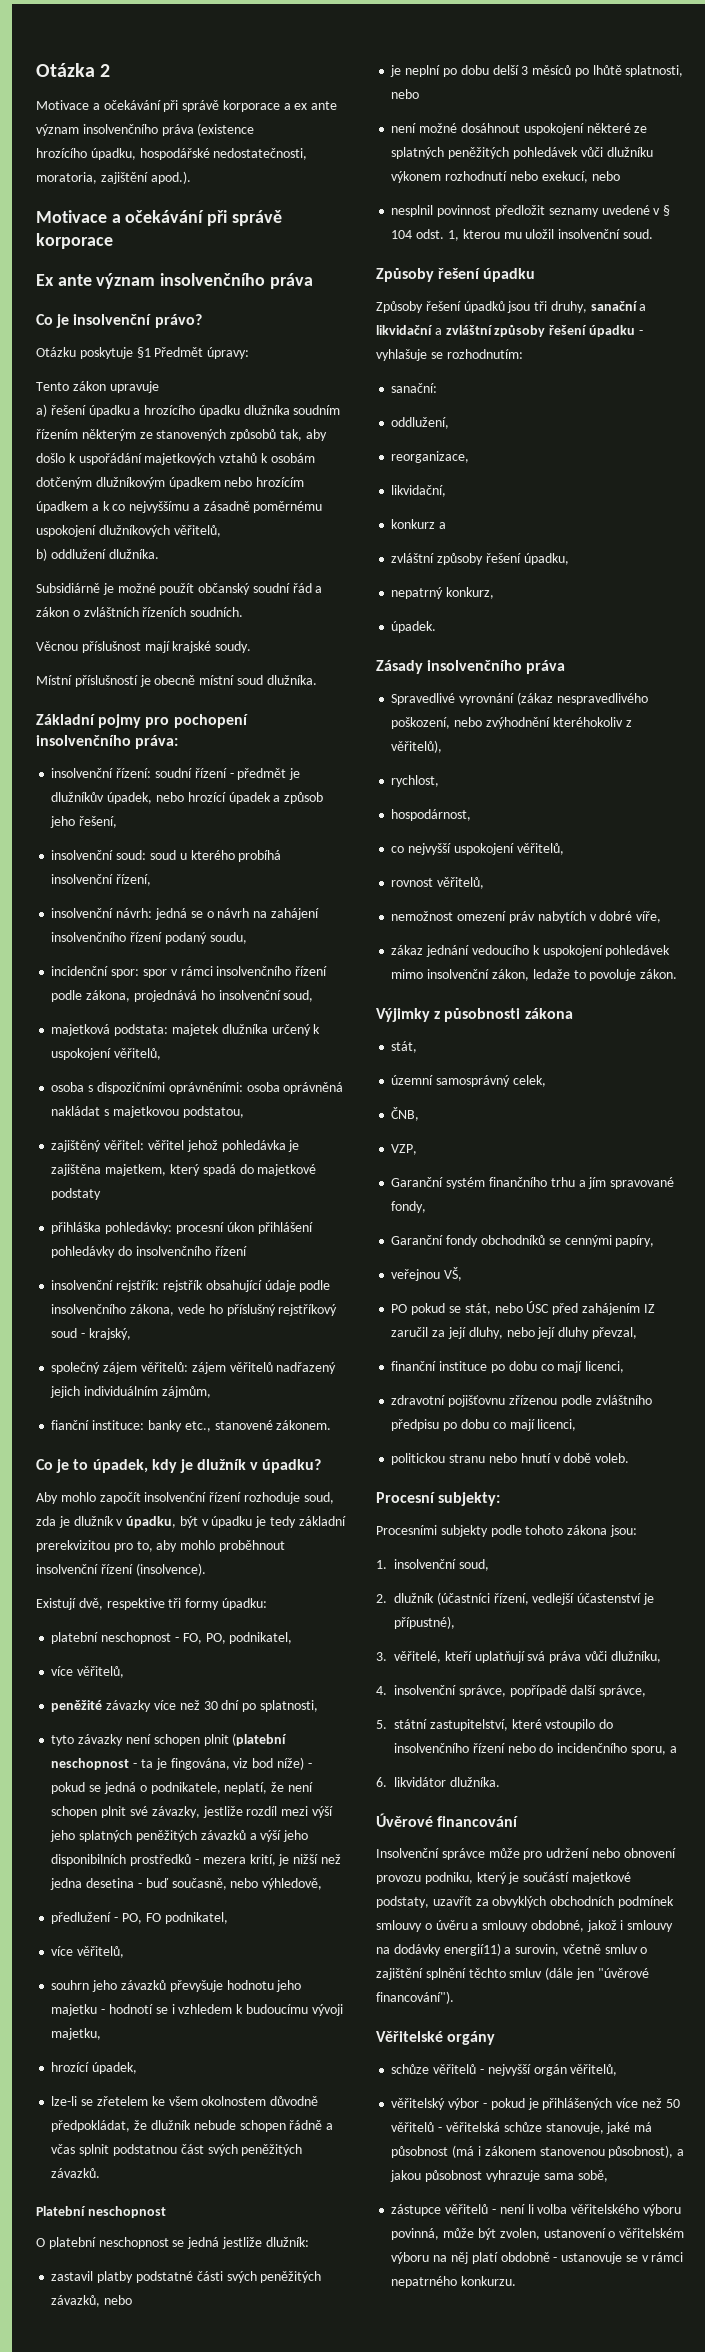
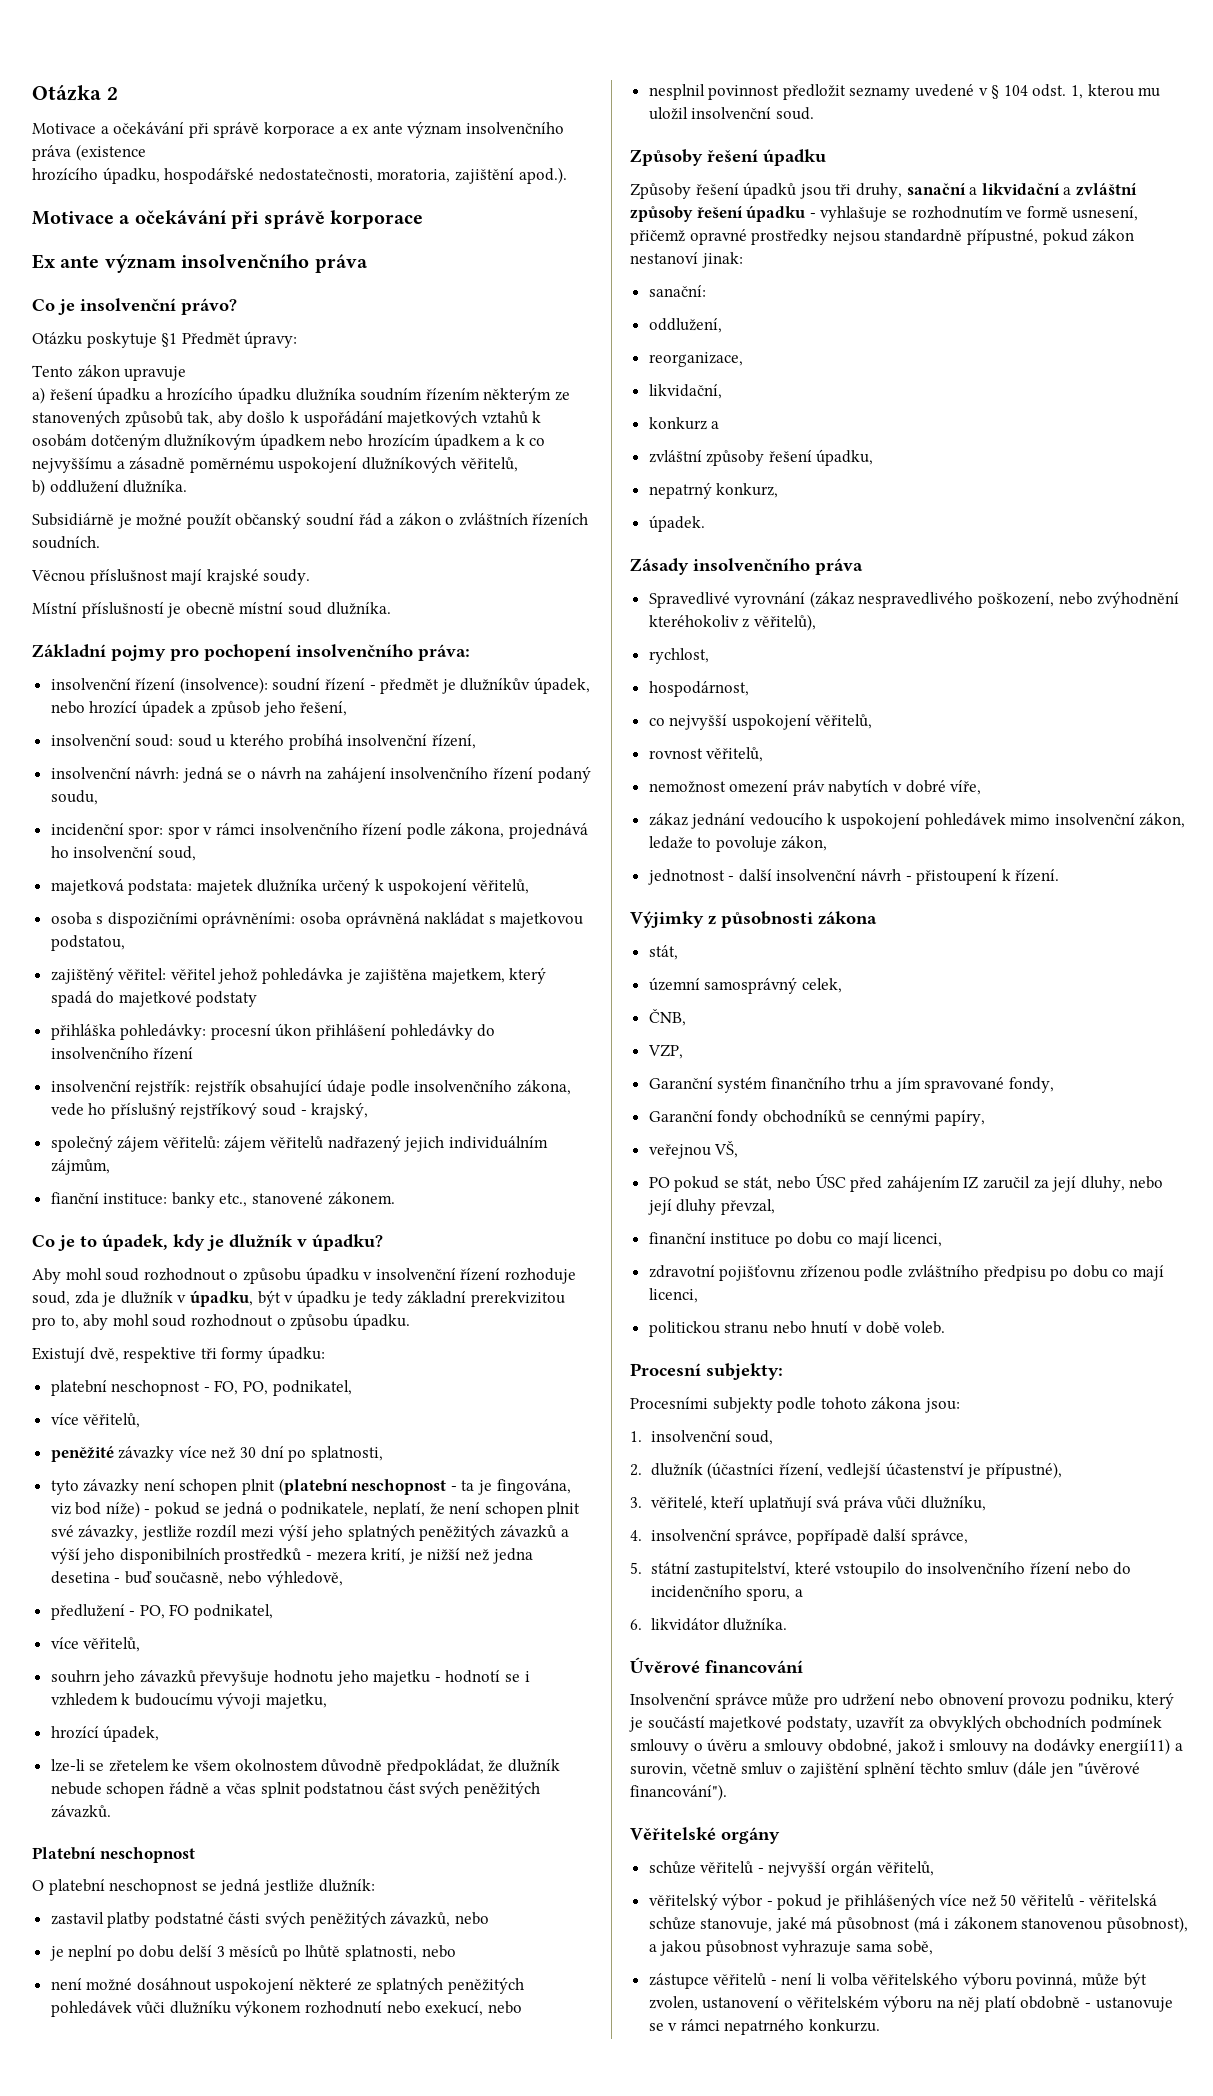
[116,768,152,778] řízení: -> [135,677,268,694] řízení (insolvence):
[60,1492,141,1504] mohlo započít -> [65,1267,373,1284] mohl soud rozhodnout o způsobu úpadku v
[180,1540,285,1552] [36,1563,206,1576] mohlo proběhnout insolvenční řízení (insolvence). -> [112,1313,410,1330] mohl soud rozhodnout o způsobu úpadku.
[446,349,523,359] rozhodnutím: -> [911,206,1139,221] [630,229,1135,245] [630,252,743,268] rozhodnutím ve formě usnesení, přičemž opravné prostředky nejsou standardně přípustné, pokud zákon nestanoví jinak:
[640,969,678,979] zákon. -> [781,836,828,851] [647,869,1060,885] zákon, // jednotnost - další insolvenční návrh - přistoupení k řízení.

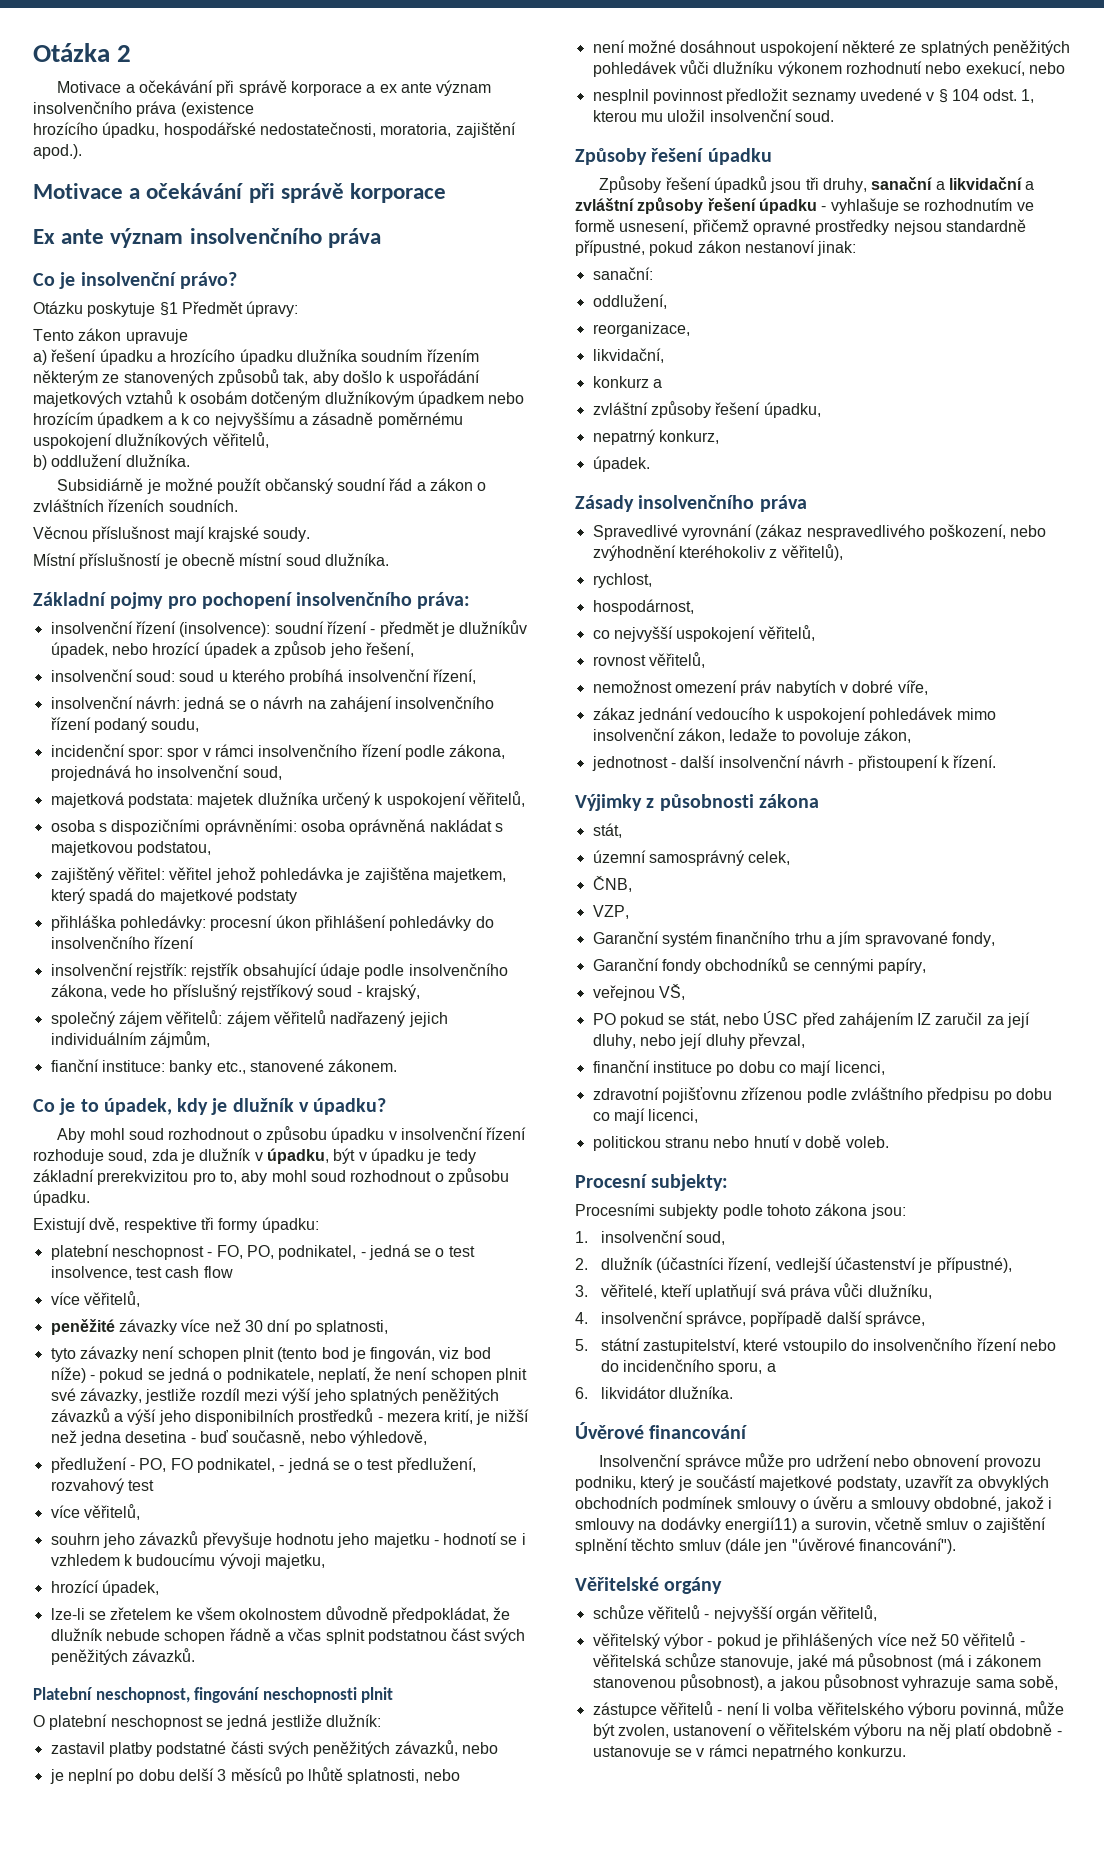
(352, 1388) none -> [360,1244,475,1260] [50,1266,233,1280] - jedná se o test insolvence, test cash flow
[278,1478,571,1495] (platební neschopnost - ta je fingována, -> [277,1346,436,1362] (tento bod je fingován,
(274, 1612) none -> [279,1457,476,1473] [50,1478,154,1494] - jedná se o test předlužení, rozvahový test
[99,1847,195,1863] neschopnost -> [95,1687,394,1703] neschopnost, fingování neschopnosti plnit

